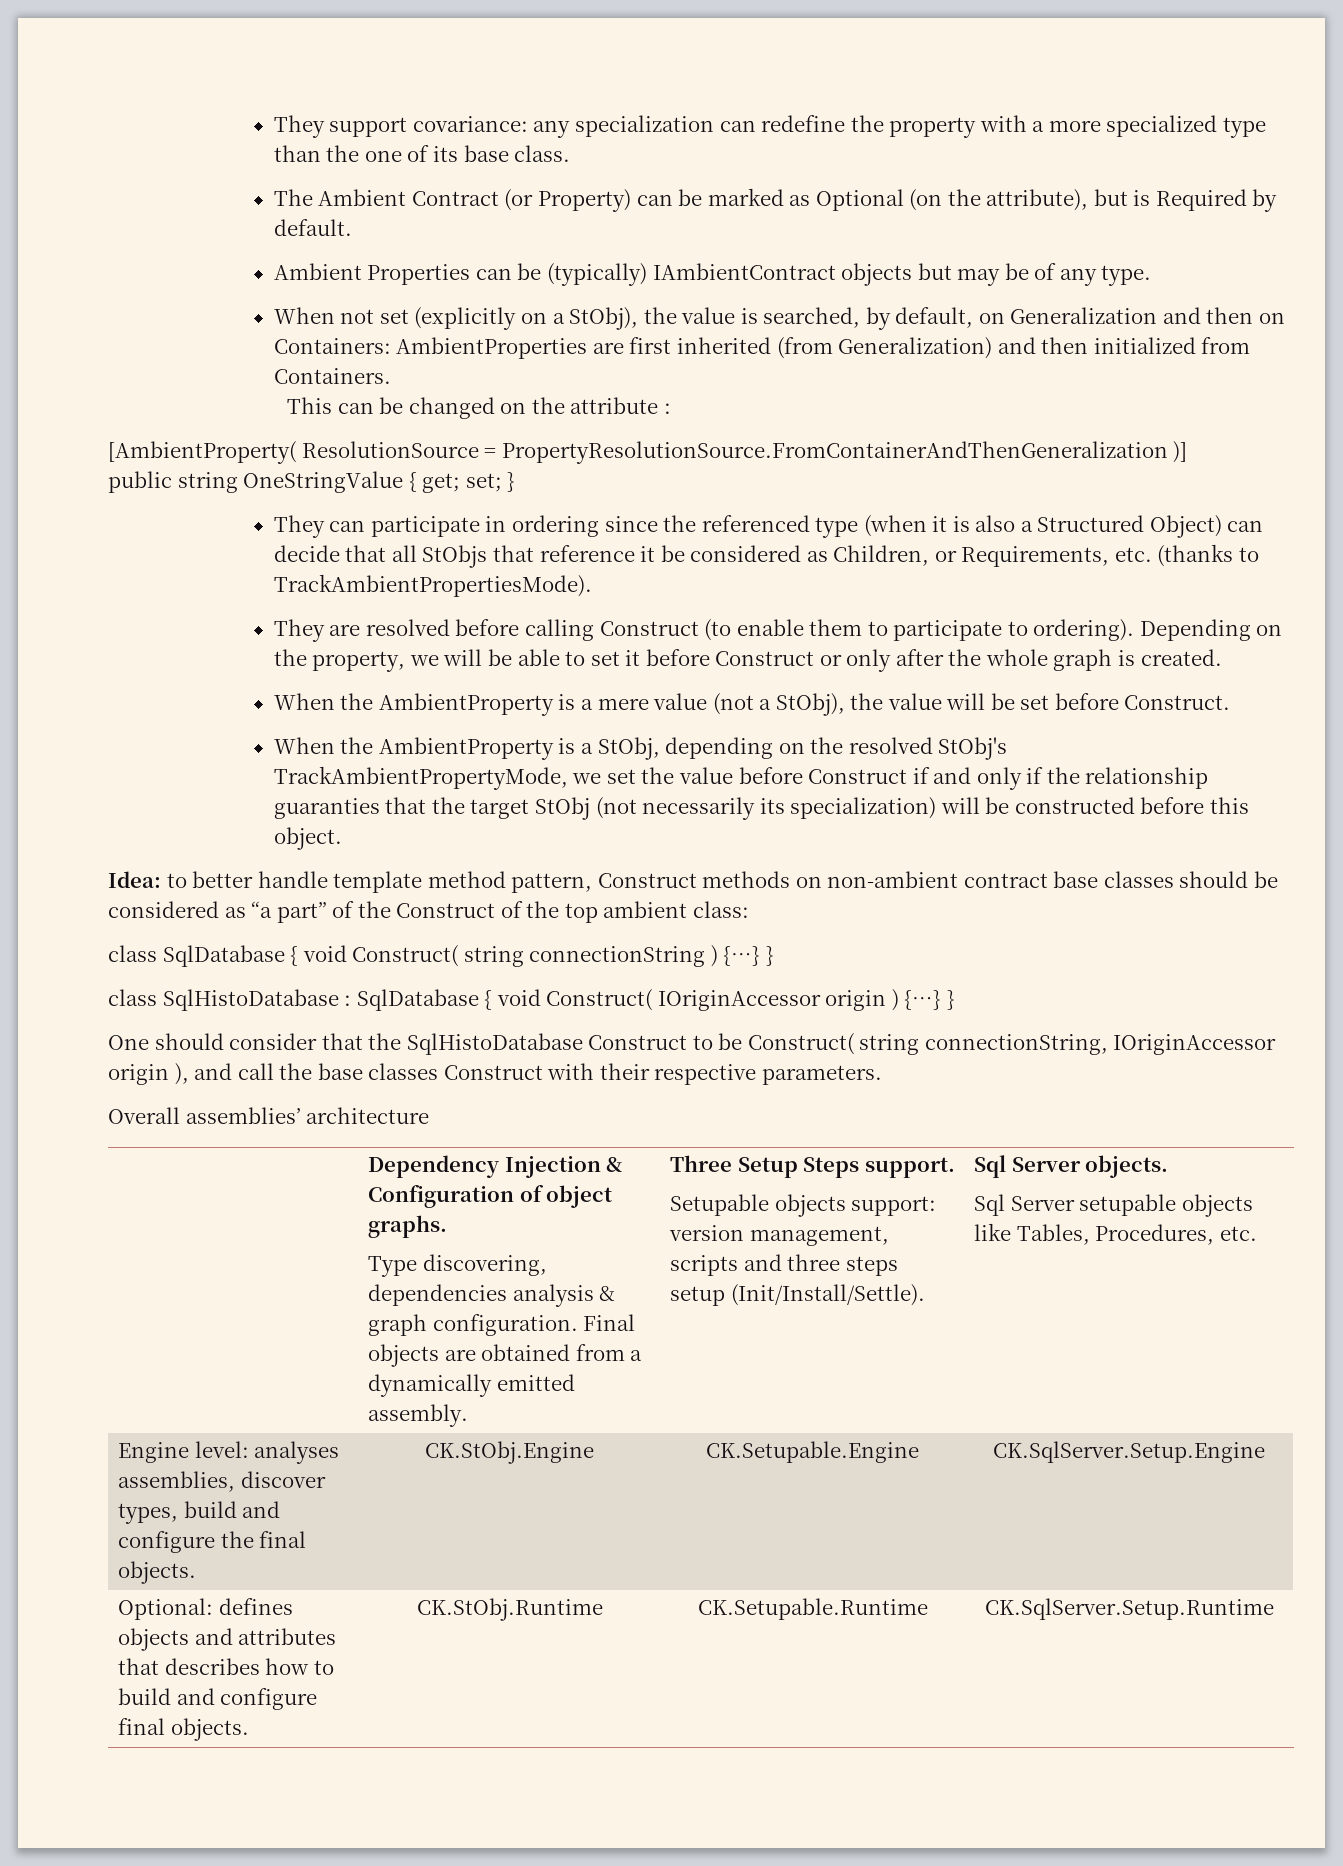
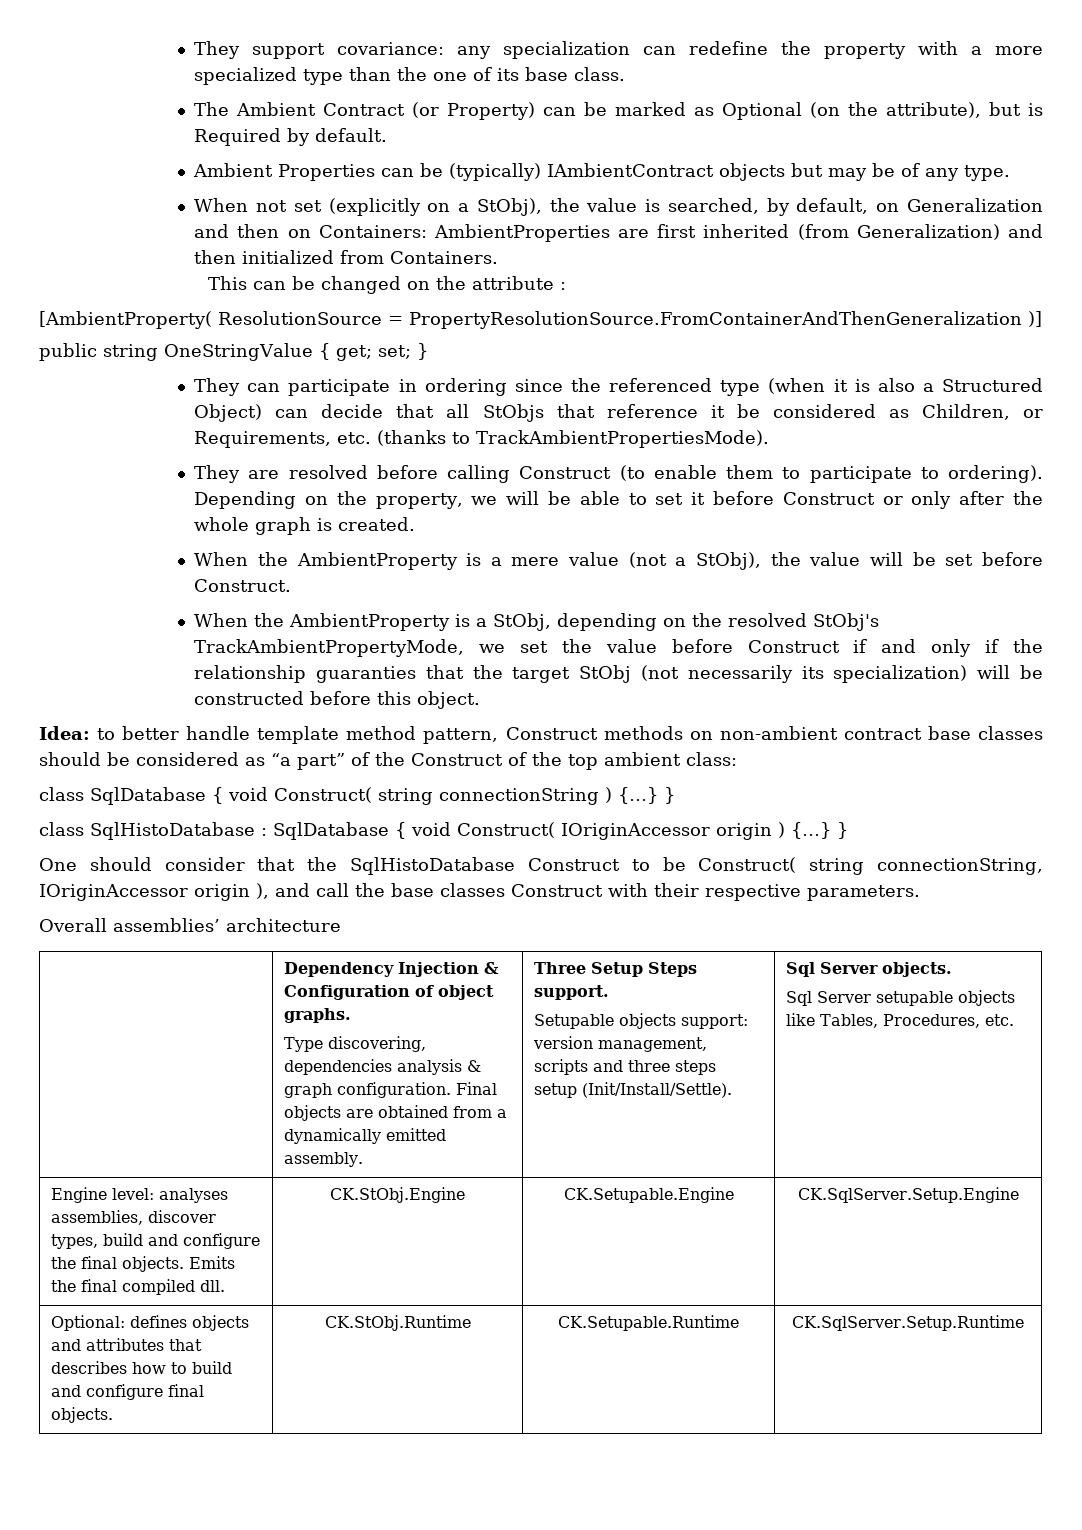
(197, 1572) none -> [189,1256,236,1269] [51,1279,226,1295] Emits the final compiled dll.

